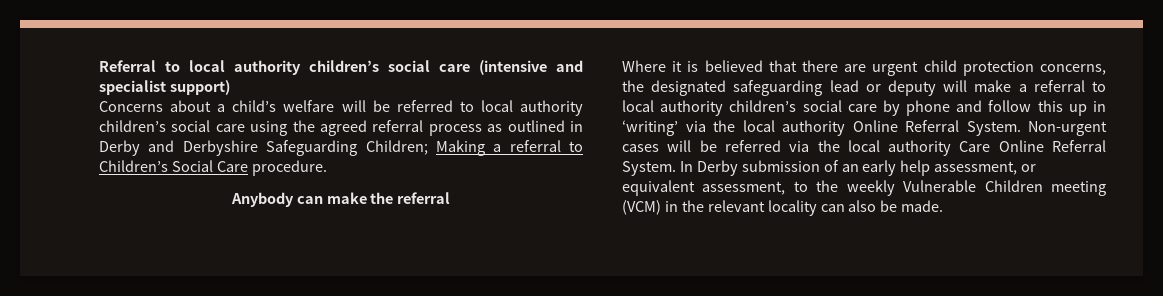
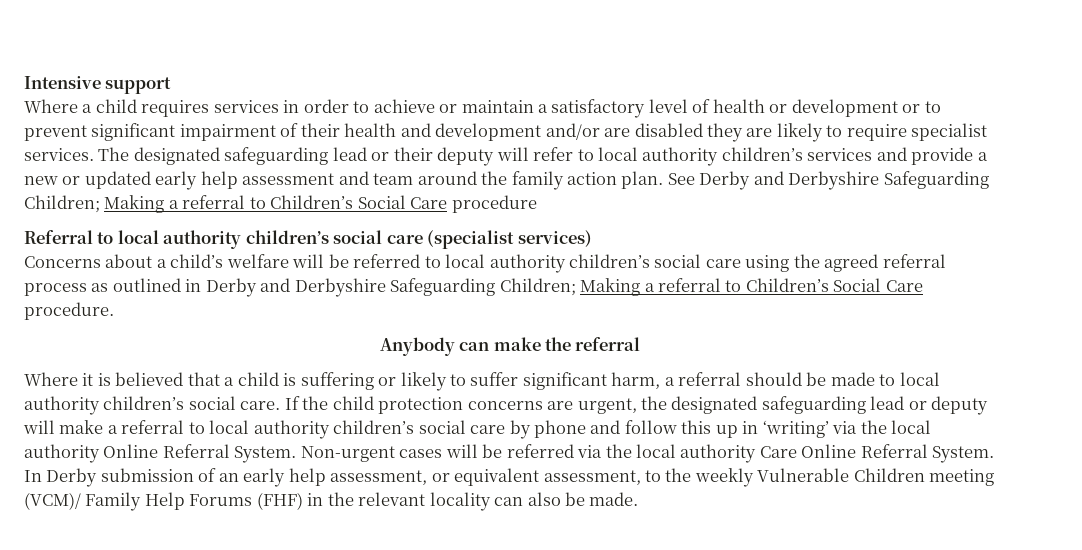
(99, 66) none -> [24,76,172,94] [24,99,941,118] [24,123,988,142] [24,147,988,166] [24,171,989,190] [24,195,537,213] Intensive support // Where a child requires services in order to achieve or maintain a satisfactory level of health or development or to prevent significant impairment of their health and development and/or are disabled they are likely to require specialist services. The designated safeguarding lead or their deputy will refer to local authority children’s services and provide a new or updated early help assessment and team around the family action plan. See Derby and Derbyshire Safeguarding Children; Making a referral to Children’s Social Care procedure //
[479,60,583,75] [99,80,230,95] (intensive and specialist support) -> [427,230,592,249] (specialist services)
[802,60,1106,76] there are urgent child protection concerns, -> [224,372,940,391] [24,396,637,415] a child is suffering or likely to suffer significant harm, a referral should be made to local authority children’s social care. If the child protection concerns are urgent,
[622,200,661,215] (VCM) -> [24,492,303,511] (VCM)/ Family Help Forums (FHF)

